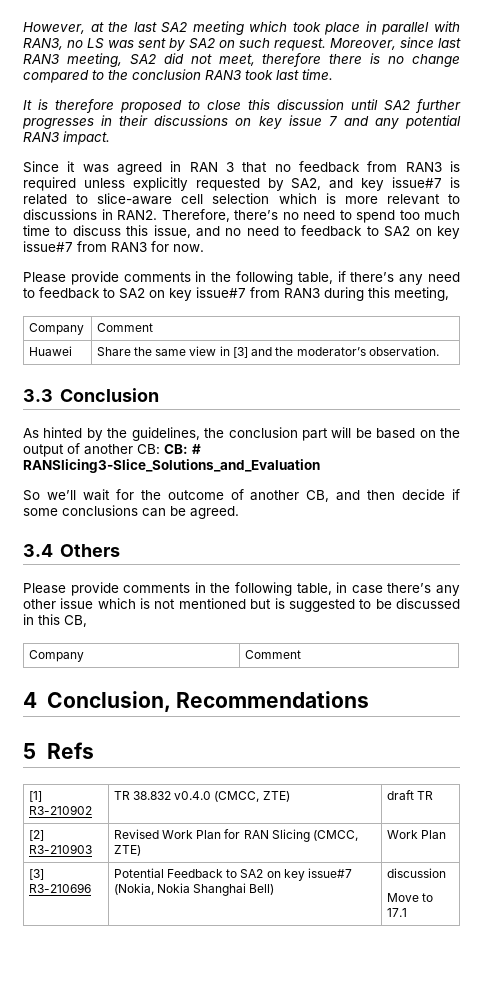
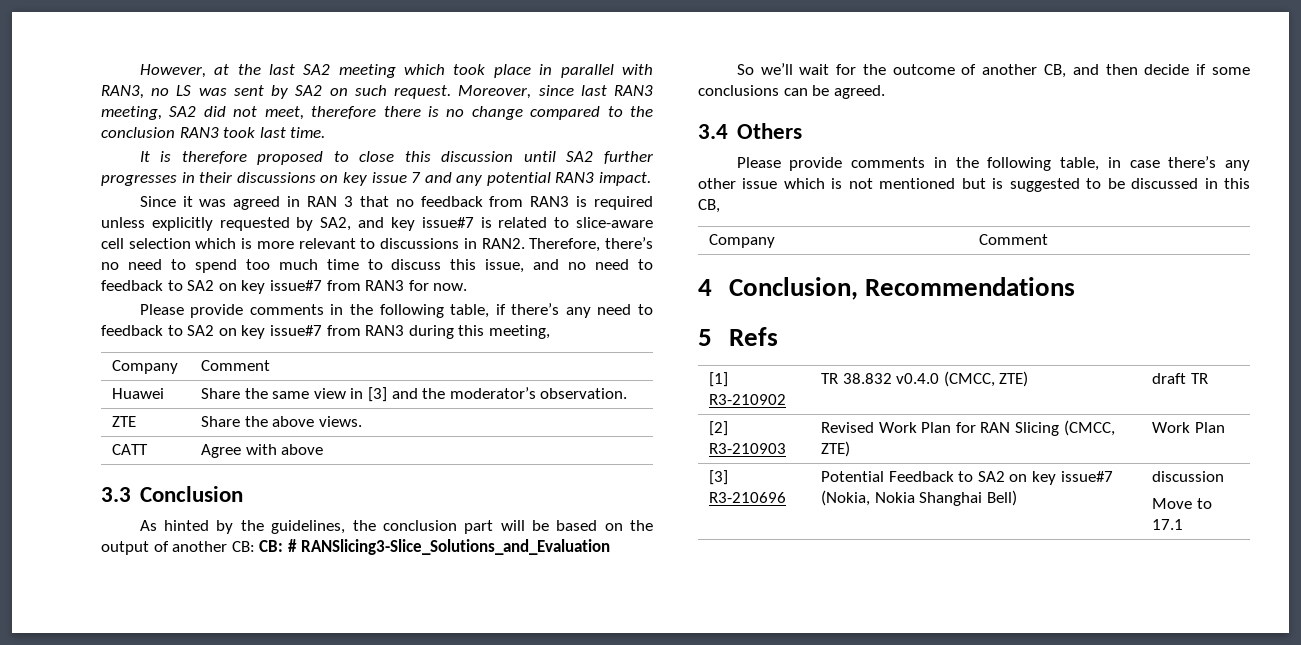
(439, 351) none -> [111,416,136,427] [200,416,362,427] [111,444,148,455] [200,444,324,458] // ZTE | Share the above views. // CATT | Agree with above

